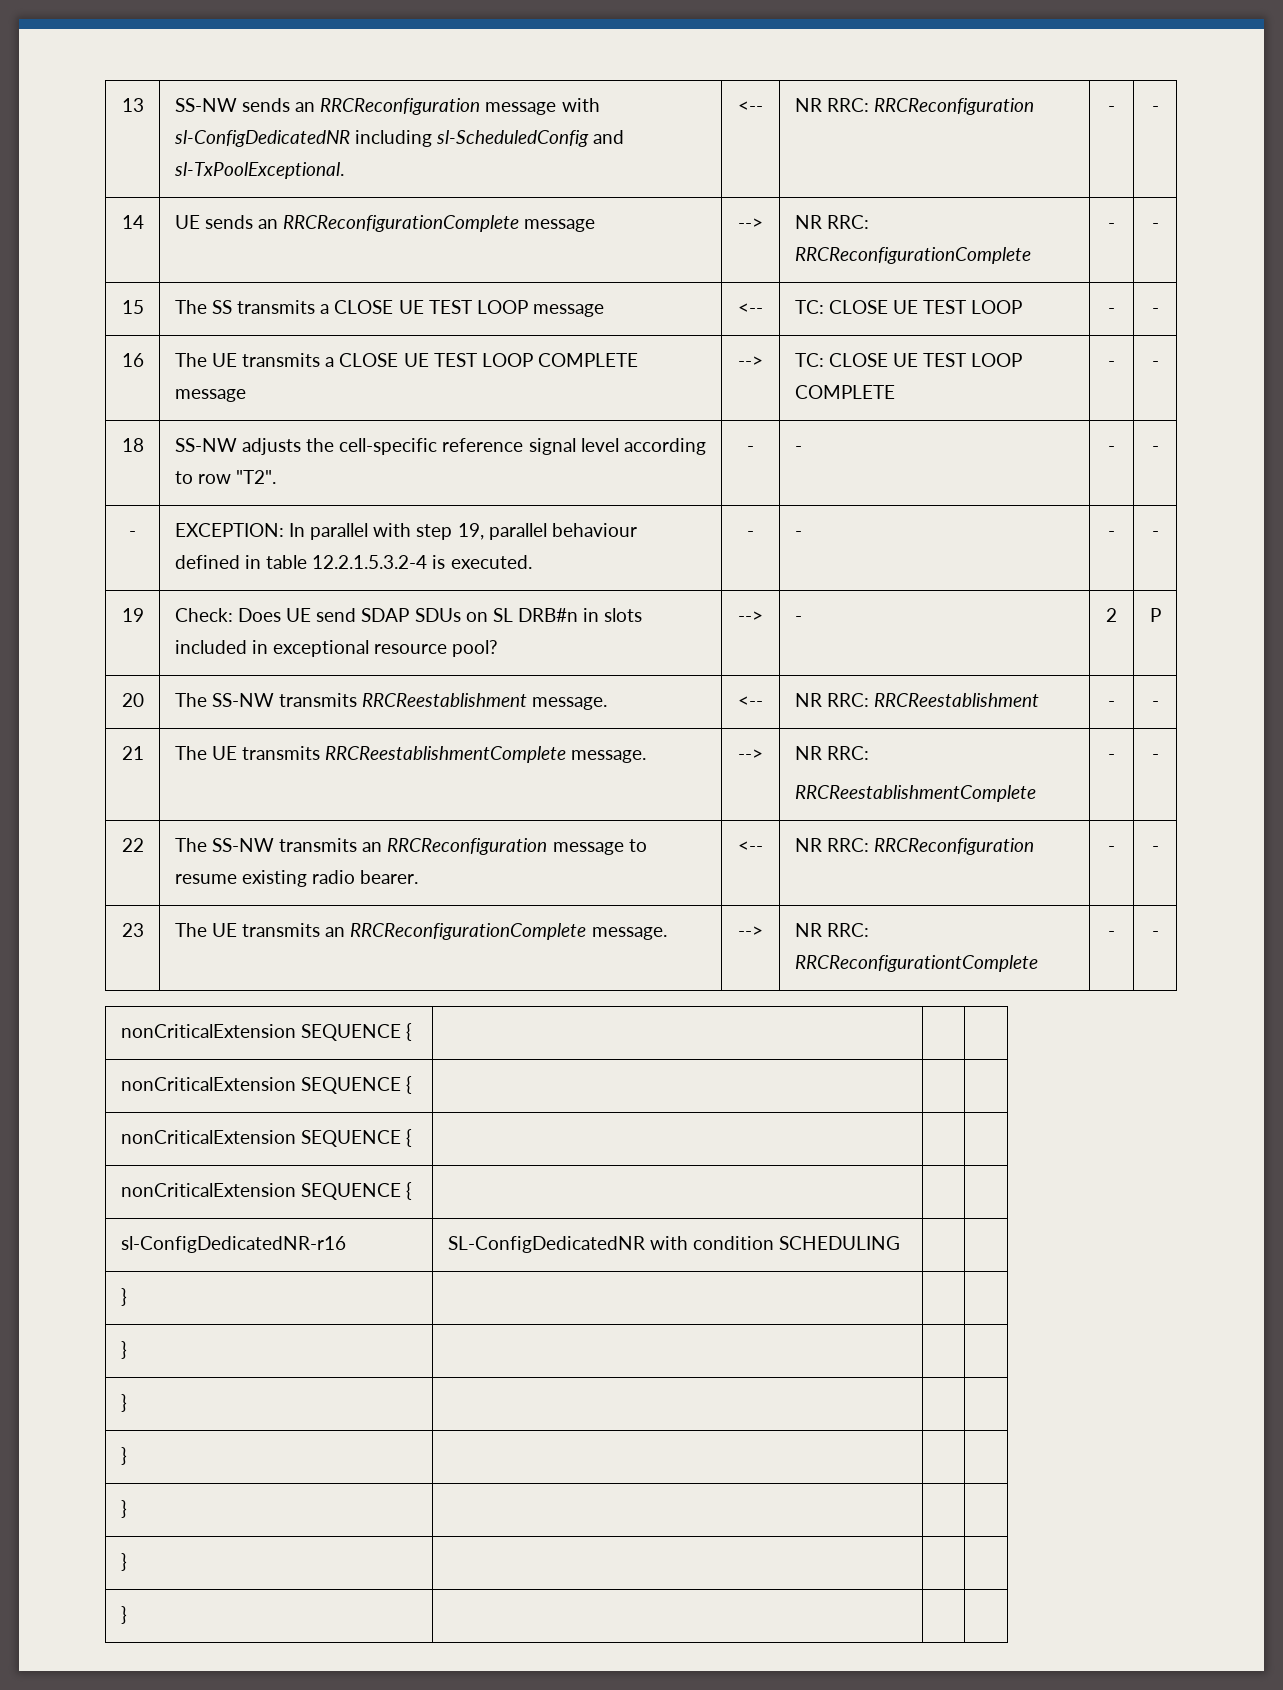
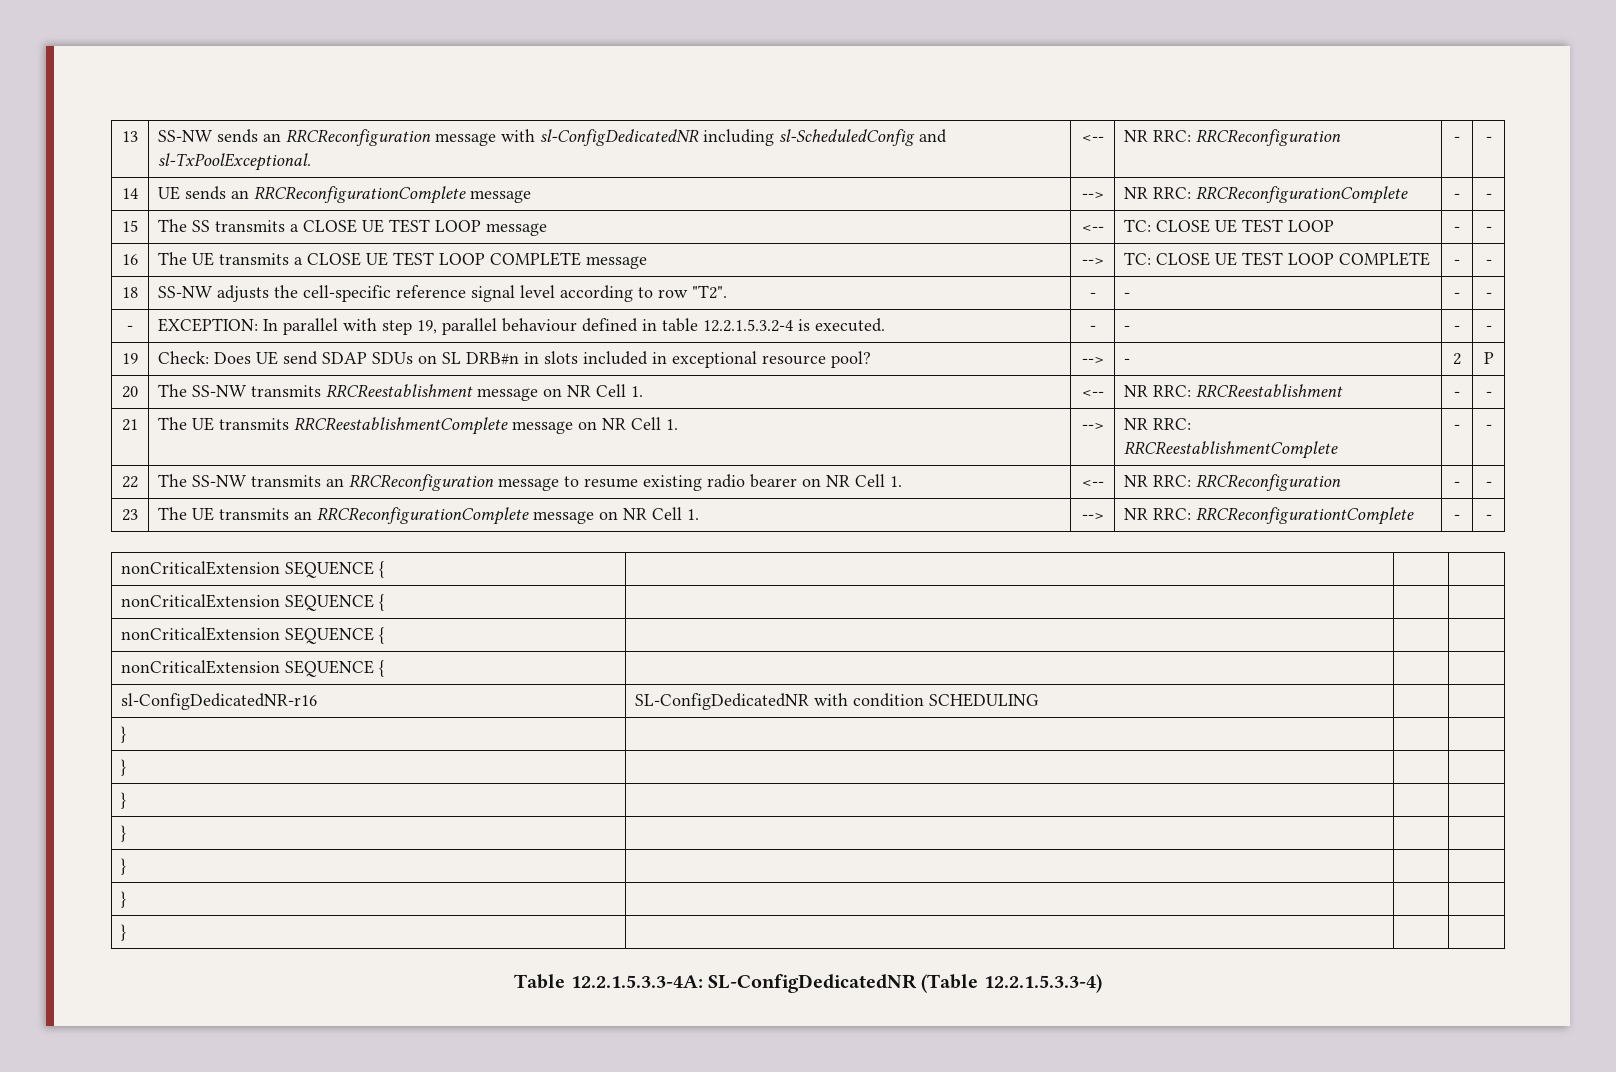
[532,697,608,710] message. -> [477,384,644,401] message on NR Cell 1.
[571,750,647,763] message. -> [512,417,679,434] message on NR Cell 1.
[360,870,419,884] bearer. -> [750,474,903,488] bearer on NR Cell 1.
[591,927,667,940] message. -> [533,507,700,524] message on NR Cell 1.
(127, 1615) none -> [514,974,1102,993] // Table 12.2.1.5.3.3-4A: SL-ConfigDedicatedNR (Table 12.2.1.5.3.3-4)

